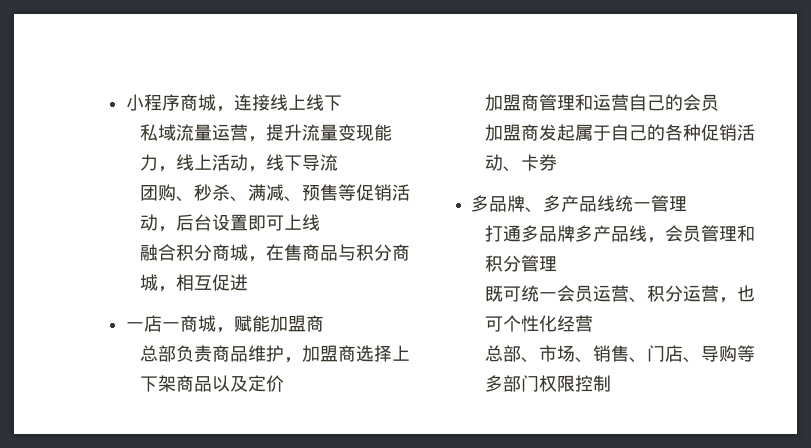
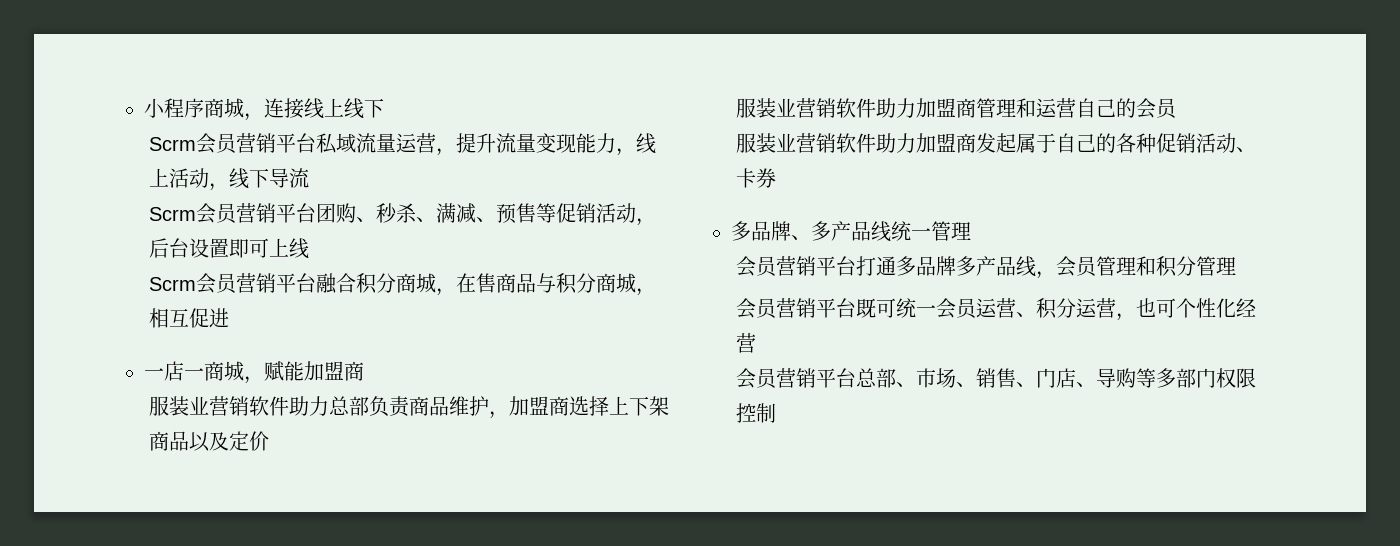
(343, 103) none -> [149,133,317,154] Scrm会员营销平台
(339, 162) none -> [149,203,317,224] Scrm会员营销平台
(321, 222) none -> [149,273,317,294] Scrm会员营销平台
(325, 323) none -> [149,396,330,416] 服装业营销软件助力
(285, 383) none -> [736,98,917,118] 服装业营销软件助力
(720, 102) none -> [736,133,917,153] 服装业营销软件助力
(688, 204) none -> [736,256,857,277] 会员营销平台
(558, 264) none -> [736,298,857,319] 会员营销平台
(594, 323) none -> [736,368,857,389] 会员营销平台

